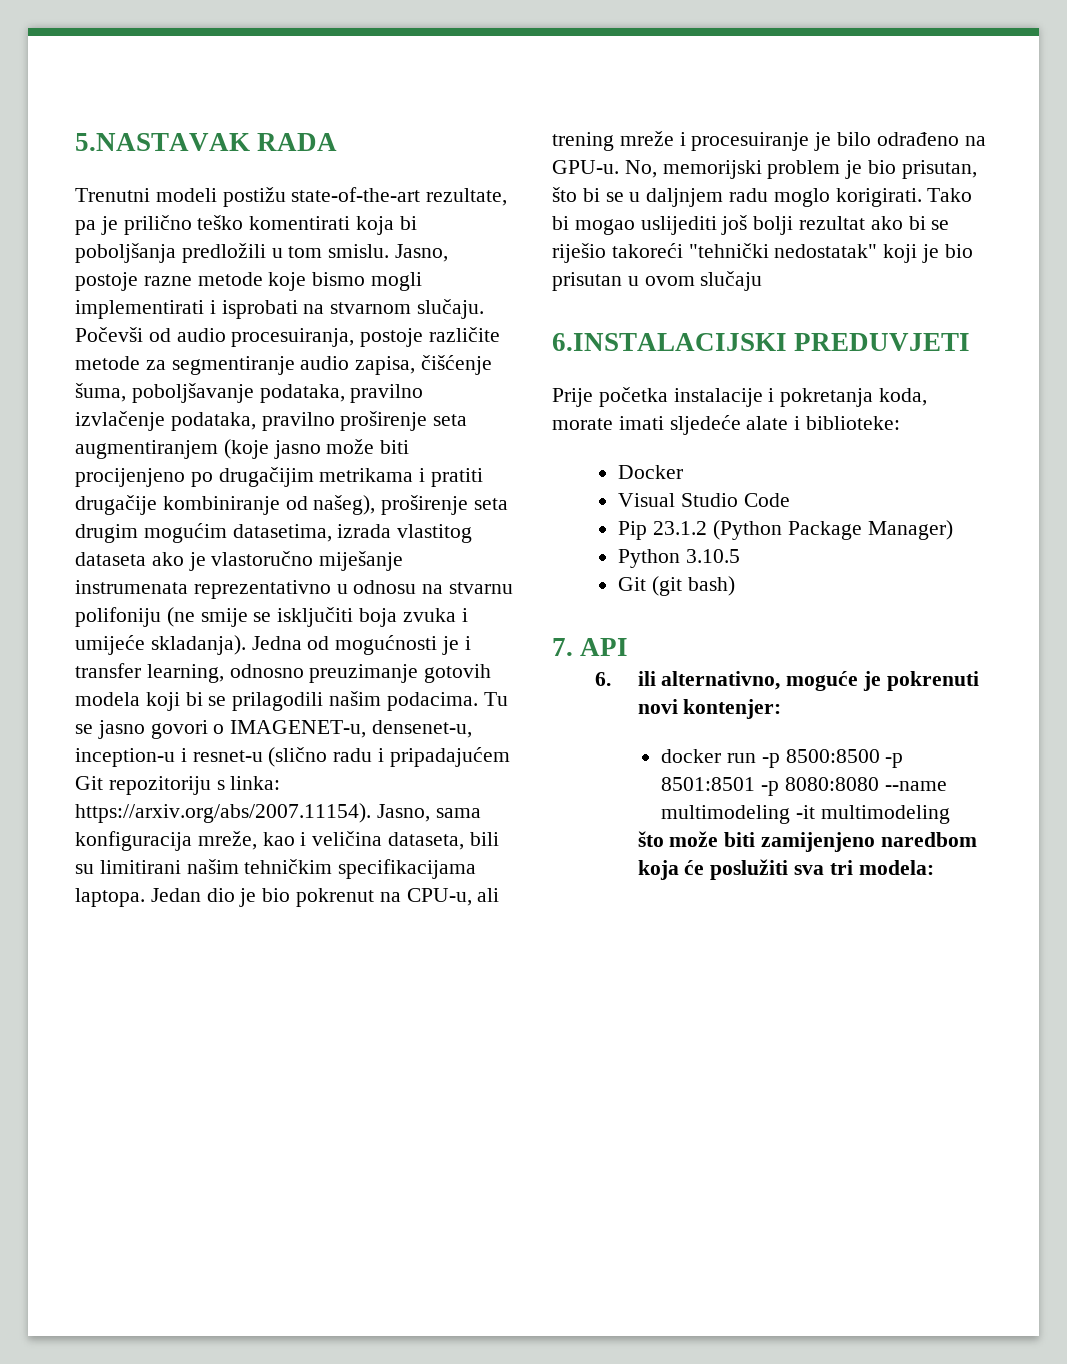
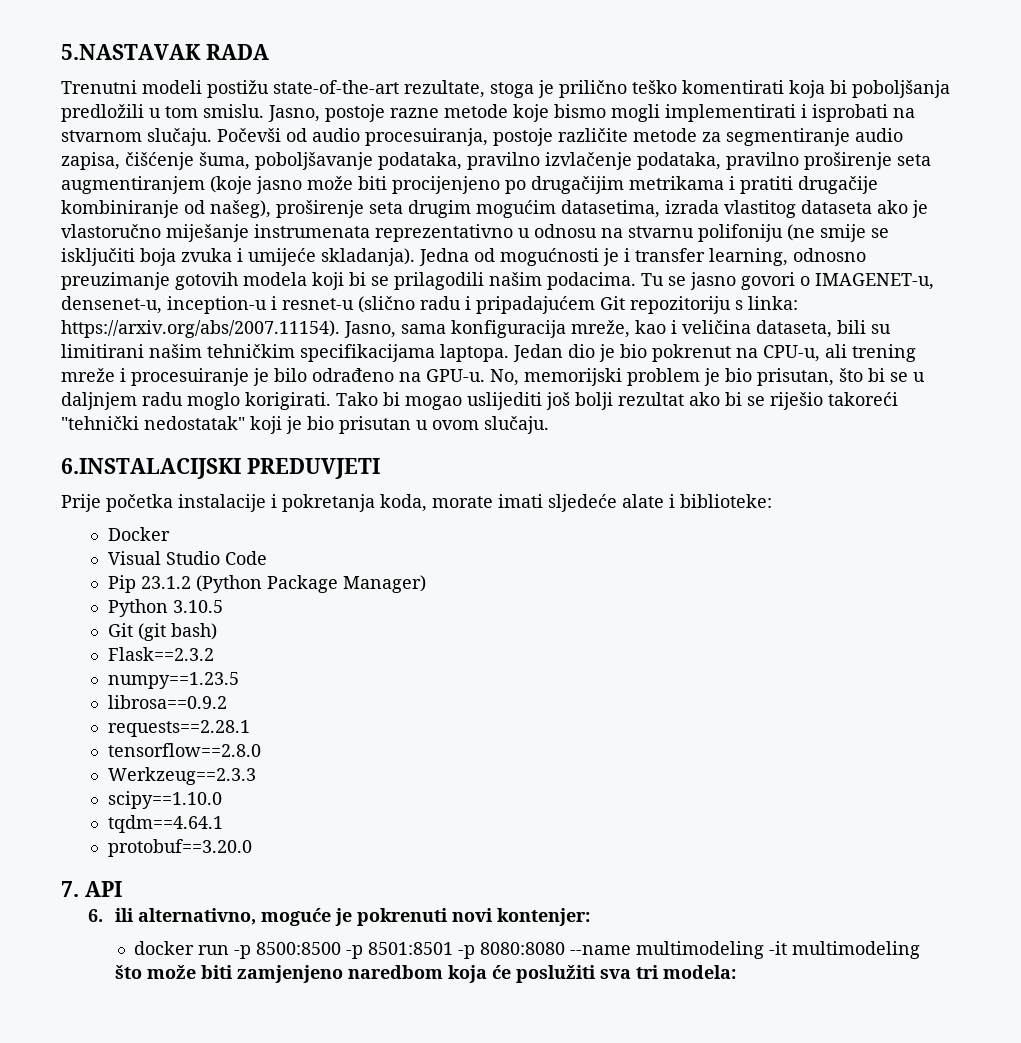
[75,220,96,235] pa -> [490,82,534,98] stoga
[700,271,763,291] slučaju -> [484,416,549,434] slučaju.
(736, 586) none -> [107,647,214,661] [107,672,239,689] [107,695,227,709] [107,720,250,737] [107,743,261,757] [107,767,256,785] [107,791,222,809] [107,815,223,833] [107,839,252,857] // Flask==2.3.2 // numpy==1.23.5 // librosa==0.9.2 // requests==2.28.1 // tensorflow==2.8.0 // Werkzeug==2.3.3 // scipy==1.10.0 // tqdm==4.64.1 // protobuf==3.20.0
[760,832,875,852] zamijenjeno -> [236,965,343,983] zamjenjeno

